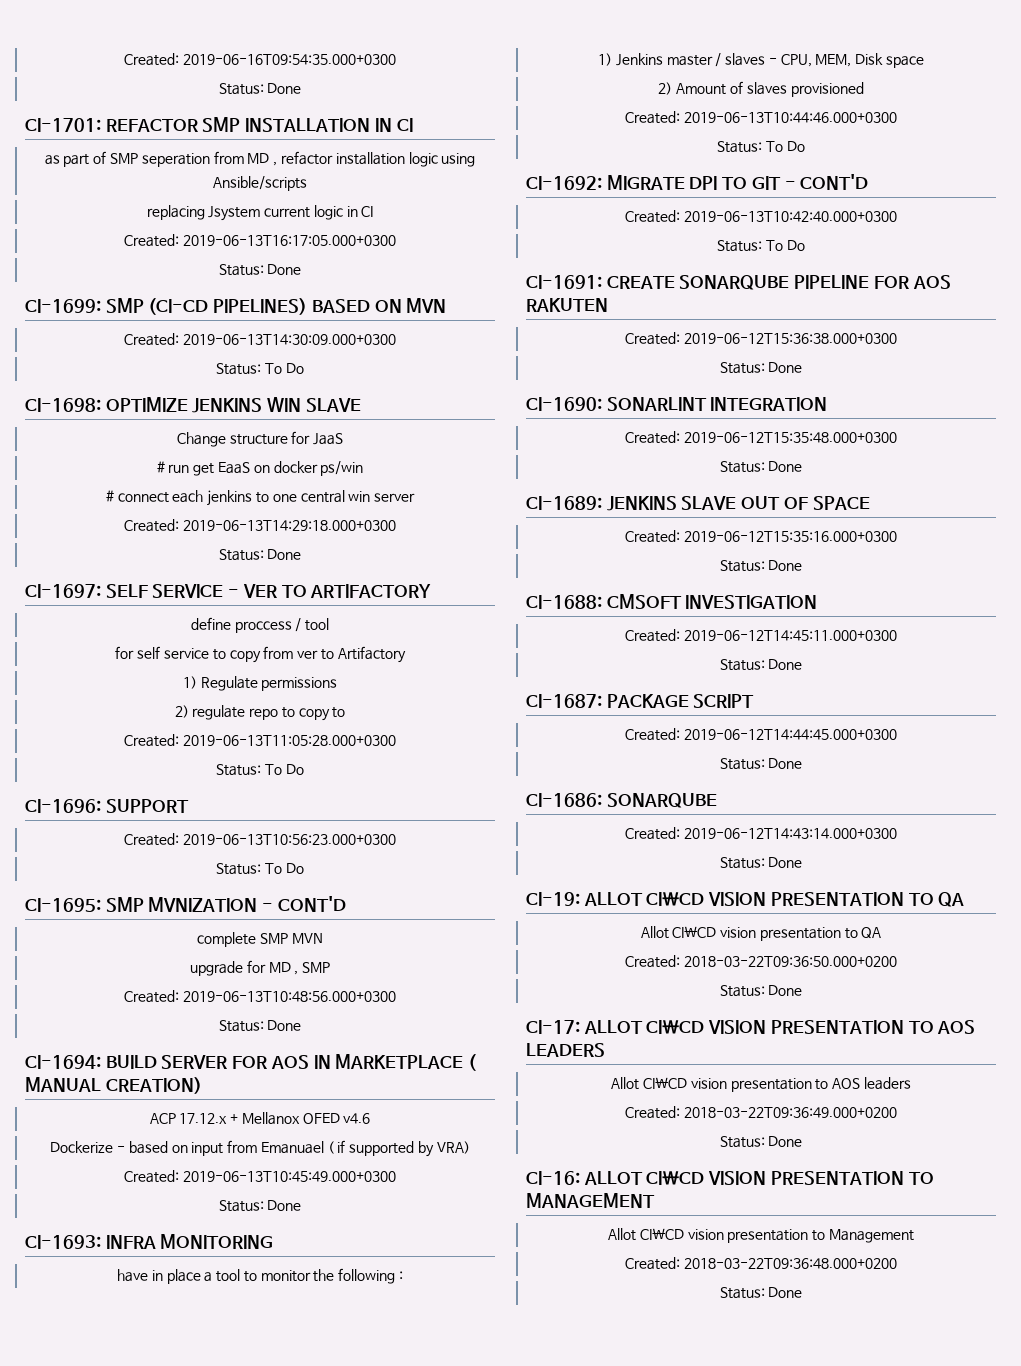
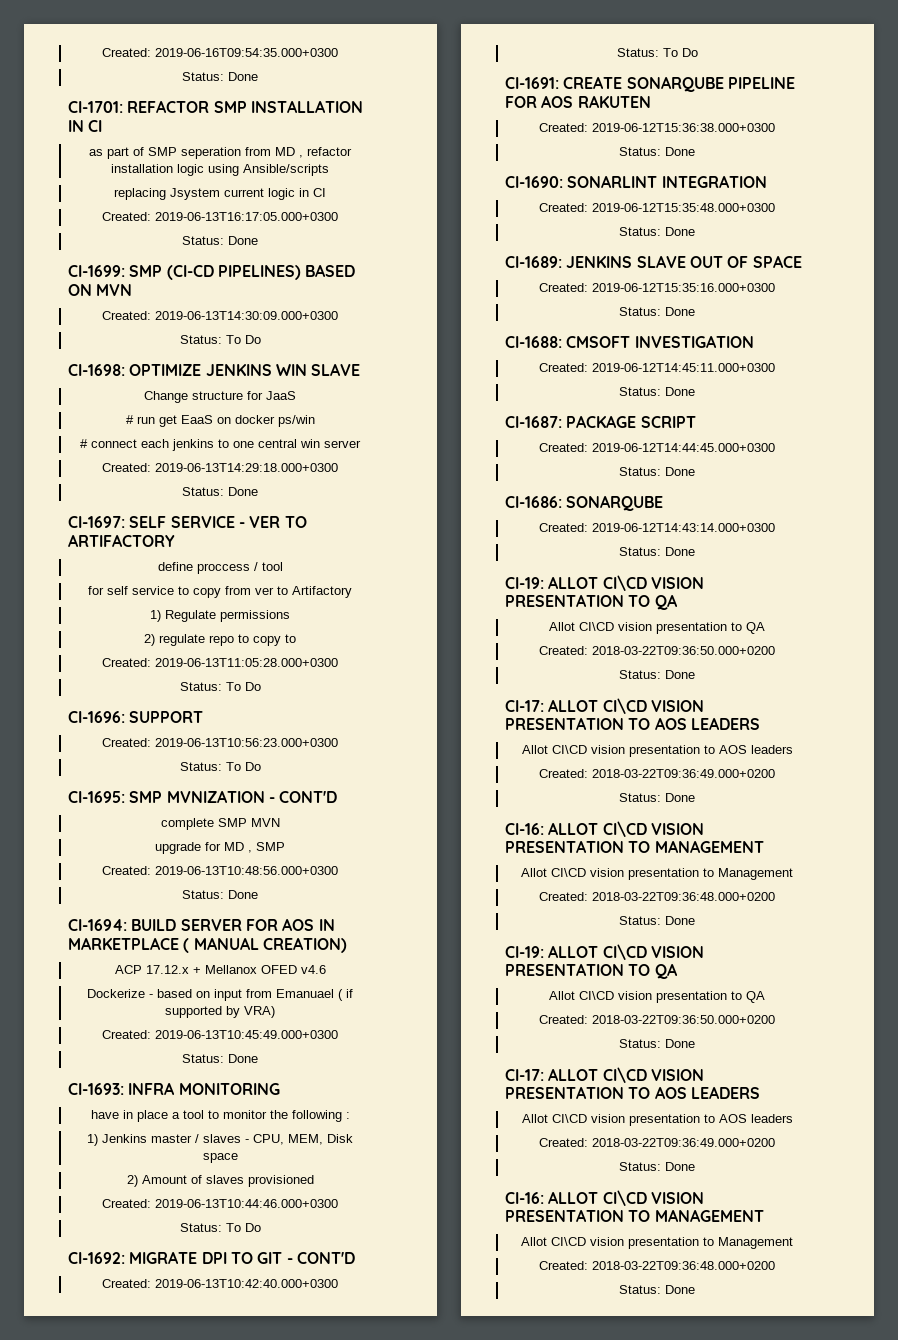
(803, 1292) none -> [505,944,704,960] [505,963,678,979] [549,991,765,1003] [539,1015,775,1024] [619,1039,695,1048] [505,1067,704,1083] [505,1086,760,1099] [521,1114,793,1126] [539,1138,775,1147] [619,1162,695,1171] [505,1190,704,1206] [505,1209,764,1222] [521,1237,793,1249] [539,1261,775,1270] [619,1285,695,1294] // CI-19: ALLOT CI\CD VISION PRESENTATION TO QA // Allot CI\CD vision presentation to QA // Created: 2018-03-22T09:36:50.000+0200 // Status: Done // CI-17: ALLOT CI\CD VISION PRESENTATION TO AOS LEADERS // Allot CI\CD vision presentation to AOS leaders // Created: 2018-03-22T09:36:49.000+0200 // Status: Done // CI-16: ALLOT CI\CD VISION PRESENTATION TO MANAGEMENT // Allot CI\CD vision presentation to Management // Created: 2018-03-22T09:36:48.000+0200 // Status: Done

